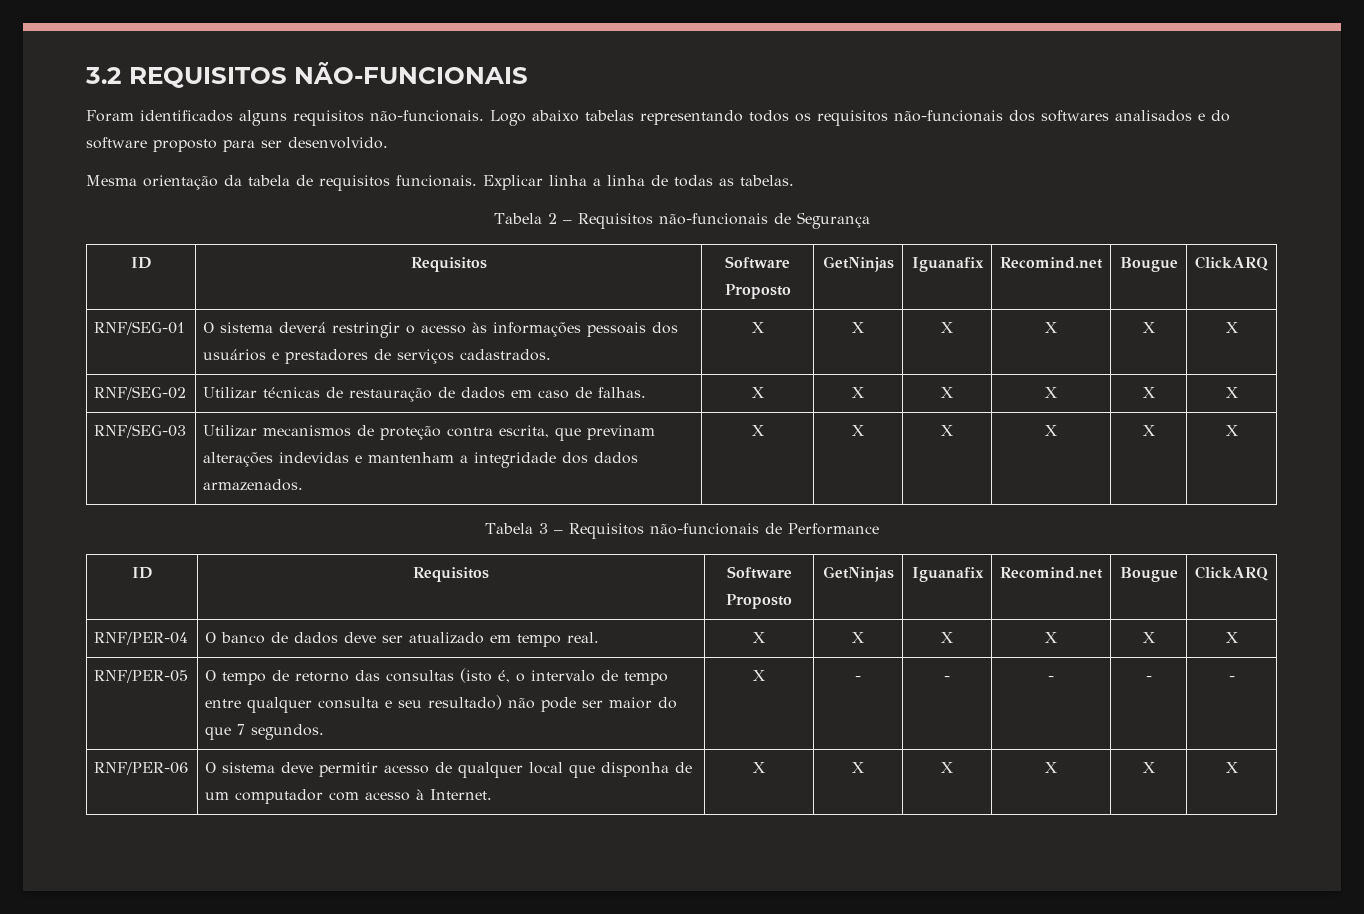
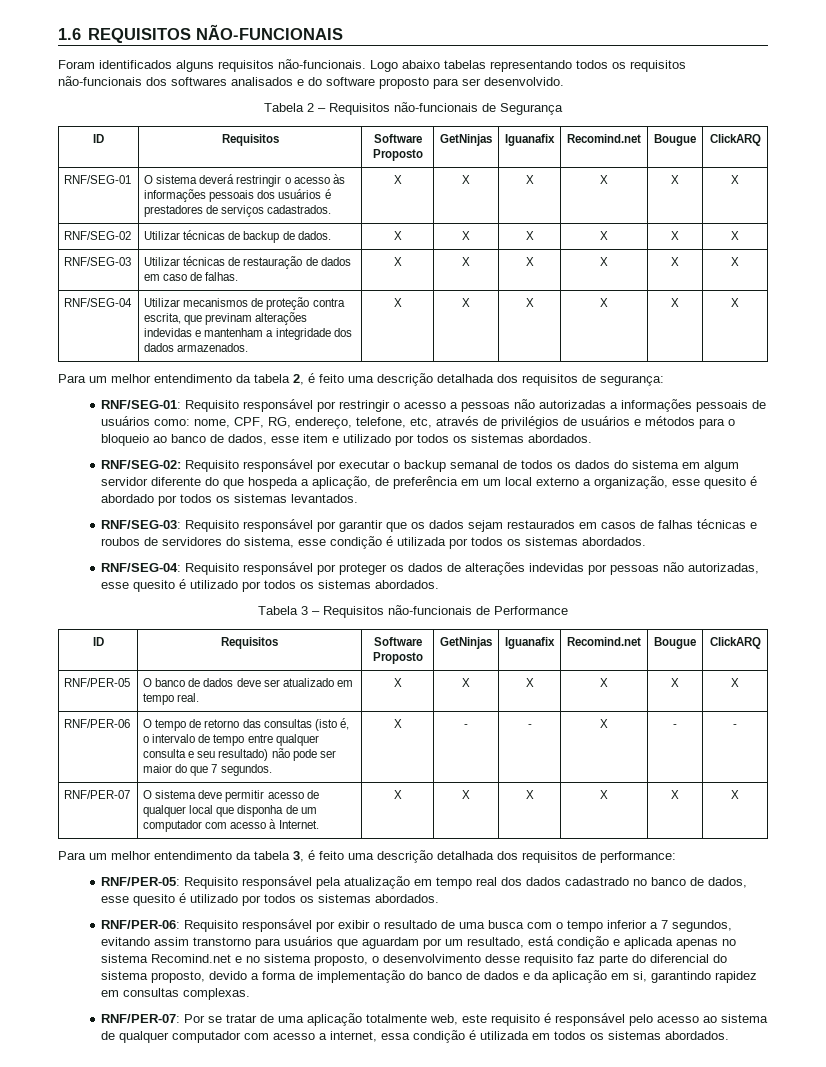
[85,67,121,84] 3.2 -> [58,28,81,40] 1.6
[86,175,794,191] // Mesma orientação da tabela de requisitos funcionais. Explicar linha a linha de todas as tabelas. -> (564, 81) none
[272,352,280,360] e -> [324,189,331,199] é
(187, 393) none -> [144,230,331,243] [393,231,402,240] [462,231,470,240] [525,231,534,240] [600,231,608,240] [671,231,679,240] [731,231,739,240] [64,257,132,266] | Utilizar técnicas de backup de dados. | X | X | X | X | X | X // RNF/SEG-03
[94,424,187,438] RNF/SEG-03 -> [64,298,133,307] RNF/SEG-04
(1238, 430) none -> [58,373,664,386] [101,399,767,412] [101,416,736,429] [101,434,593,446] [101,459,740,472] [101,476,758,489] [101,494,359,506] [101,519,758,532] [101,536,647,549] [101,562,760,575] [101,579,440,592] // Para um melhor entendimento da tabela 2, é feito uma descrição detalhada dos requisitos de segurança: // RNF/SEG-01: Requisito responsável por restringir o acesso a pessoas não autorizadas a informações pessoais de usuários como: nome, CPF, RG, endereço, telefone, etc, através de privilégios de usuários e métodos para o bloqueio ao banco de dados, esse item e utilizado por todos os sistemas abordados. // RNF/SEG-02: Requisito responsável por executar o backup semanal de todos os dados do sistema em algum servidor diferente do que hospeda a aplicação, de preferência em um local externo a organização, esse quesito é abordado por todos os sistemas levantados. // RNF/SEG-03: Requisito responsável por garantir que os dados sejam restaurados em casos de falhas técnicas e roubos de servidores do sistema, esse condição é utilizada por todos os sistemas abordados. // RNF/SEG-04: Requisito responsável por proteger os dados de alterações indevidas por pessoas não autorizadas, esse quesito é utilizado por todos os sistemas abordados.
[94,632,189,645] RNF/PER-04 -> [64,678,131,687] RNF/PER-05
[94,670,189,683] RNF/PER-05 -> [64,719,131,728] RNF/PER-06
[1048,676,1054,681] - -> [600,719,608,728] X
[94,762,189,775] RNF/PER-06 -> [64,790,131,799] RNF/PER-07
(1238, 767) none -> [58,850,676,863] [101,876,748,889] [101,893,440,906] [101,919,733,932] [101,936,737,949] [101,954,728,966] [101,970,758,983] [101,988,251,1000] [101,1013,769,1026] [101,1030,730,1043] // Para um melhor entendimento da tabela 3, é feito uma descrição detalhada dos requisitos de performance: // RNF/PER-05: Requisito responsável pela atualização em tempo real dos dados cadastrado no banco de dados, esse quesito é utilizado por todos os sistemas abordados. // RNF/PER-06: Requisito responsável por exibir o resultado de uma busca com o tempo inferior a 7 segundos, evitando assim transtorno para usuários que aguardam por um resultado, está condição e aplicada apenas no sistema Recomind.net e no sistema proposto, o desenvolvimento desse requisito faz parte do diferencial do sistema proposto, devido a forma de implementação do banco de dados e da aplicação em si, garantindo rapidez em consultas complexas. // RNF/PER-07: Por se tratar de uma aplicação totalmente web, este requisito é responsável pelo acesso ao sistema de qualquer computador com acesso a internet, essa condição é utilizada em todos os sistemas abordados.

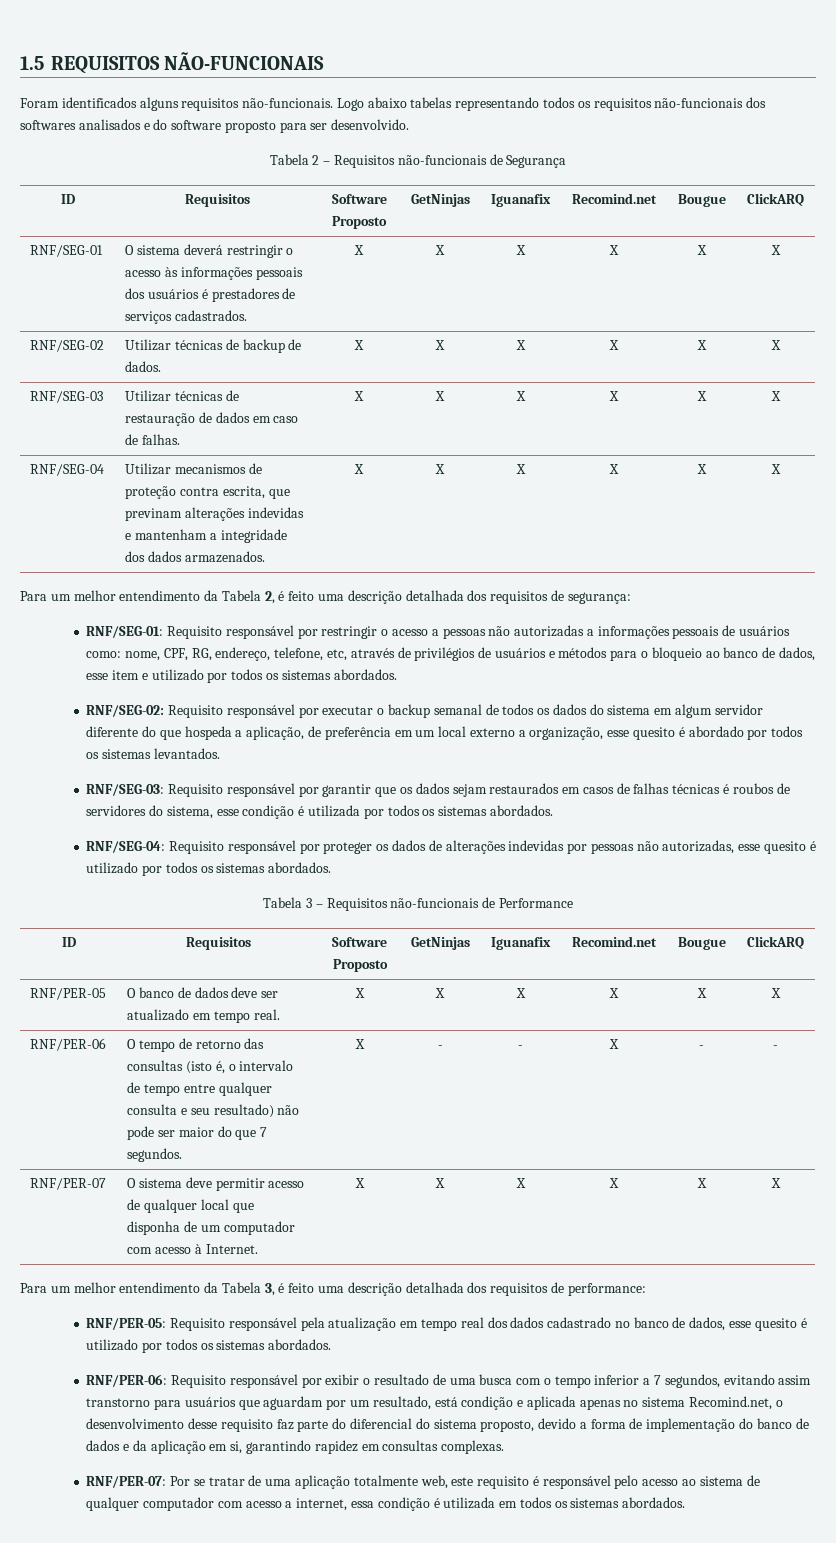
[58,28,81,40] 1.6 -> [20,56,44,70] 1.5
[254,374,290,383] tabela -> [221,590,261,601] Tabela
[750,522,758,529] e -> [723,784,730,794] é
[254,851,290,860] tabela -> [221,1282,261,1293] Tabela
[151,954,369,966] Recomind.net e no sistema proposto, -> [689,1396,773,1410] Recomind.net,

